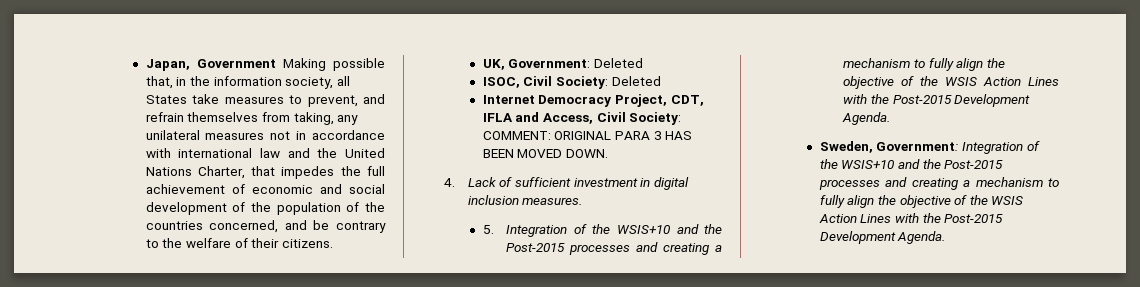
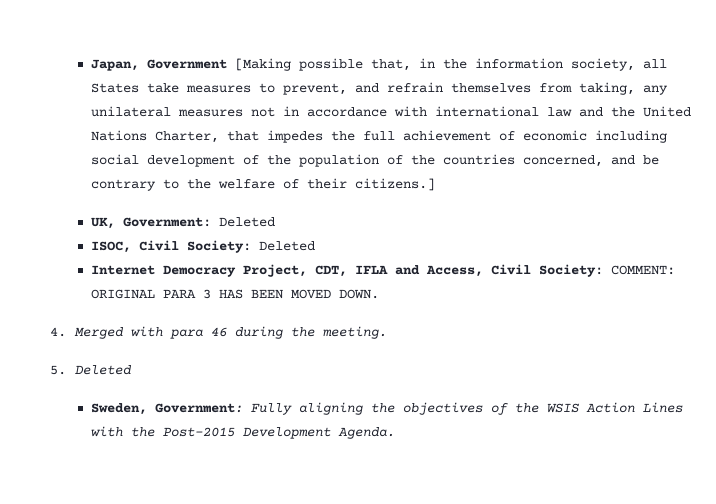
[282,58,326,71] Making -> [234,58,291,71] [Making
[319,184,342,194] and -> [594,130,667,143] including
[281,239,333,248] citizens. -> [354,178,435,191] citizens.]
[467,177,689,190] [467,195,583,205] [482,224,722,237] [506,242,722,255] [843,58,1006,71] [843,76,895,89] Lack of sufficient investment in digital inclusion measures. // 5. Integration of the WSIS+10 and the Post-2015 processes and creating a mechanism to fully align the objective -> [74,326,388,339] [50,365,133,375] [90,402,483,415] Merged with para 46 during the meeting. // 5. Deleted // Sweden, Government: Fully aligning the objectives
[819,141,1040,154] [819,159,1004,169] [818,177,1059,190] [819,195,1024,208] [818,213,1004,223] [819,231,946,244] // Sweden, Government: Integration of the WSIS+10 and the Post-2015 processes and creating a mechanism to fully align the objective of the WSIS Action Lines with the Post-2015 Development Agenda. -> (395, 433) none

